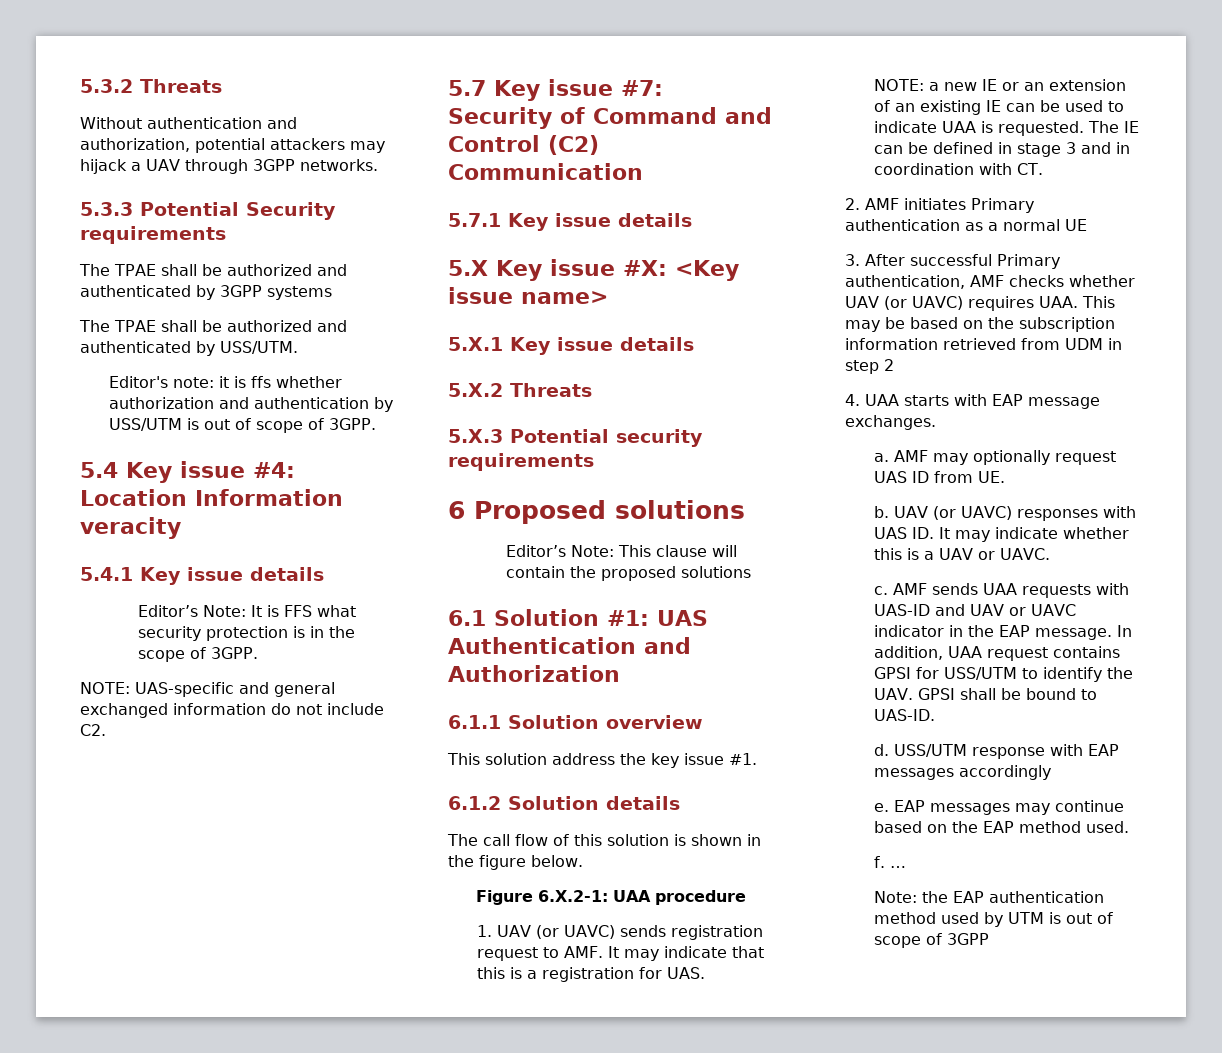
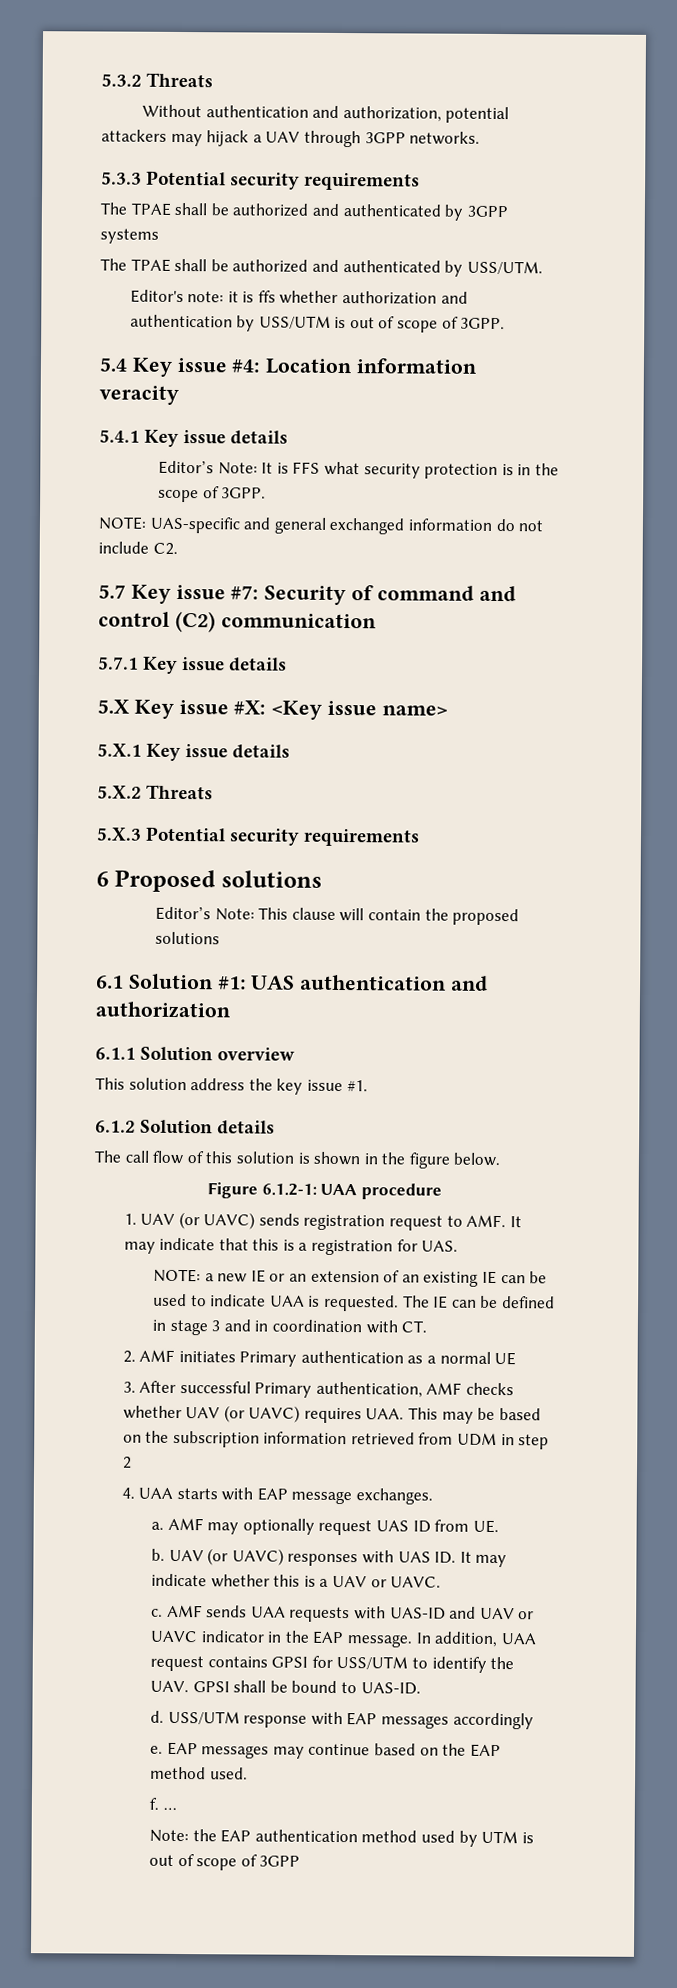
[246,202,336,220] Security -> [230,172,301,190] security
[195,489,343,506] Information -> [356,358,478,374] information
[593,107,772,124] [448,135,599,155] [448,163,643,180] Command and Control (C2) Communication -> [376,585,516,602] [98,610,377,633] command and control (C2) communication
[448,637,691,654] [448,665,620,682] Authentication and Authorization -> [300,974,489,991] [95,1001,231,1019] authentication and authorization
[538,890,608,902] 6.X.2-1: -> [261,1183,317,1196] 6.1.2-1:

